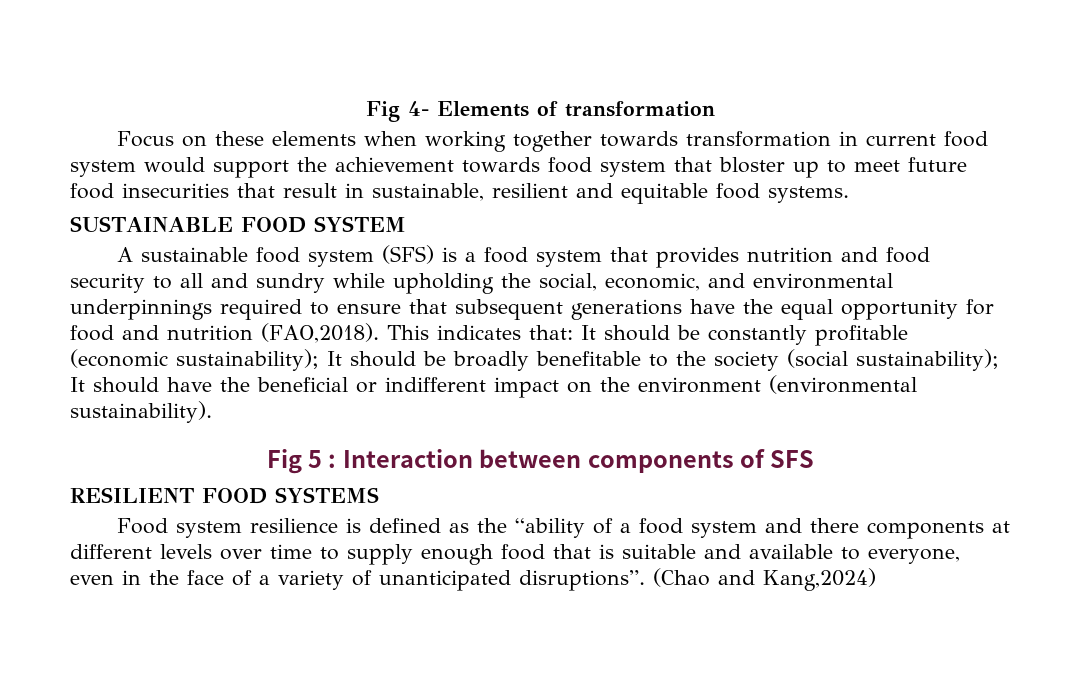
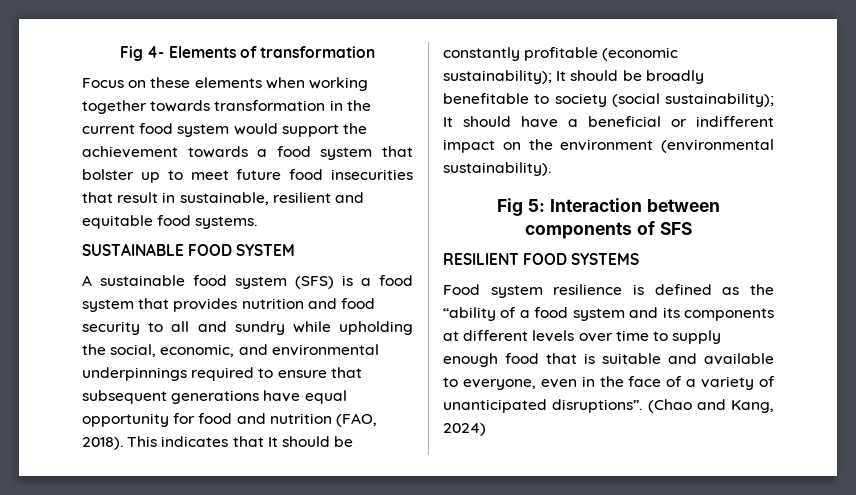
(859, 138) none -> [346,100,371,111] the
[548,157,785,177] food system that bloster -> [257,146,413,160] [82,169,134,180] a food system that bolster
[743,299,773,314] the -> (301, 396) none
[261,323,379,343] (FAO,2018). -> [335,413,377,427] [82,437,123,450] (FAO, 2018).
[528,325,573,340] that: -> [232,436,264,447] that
[676,351,706,366] the -> (550, 99) none
[220,377,250,392] the -> [568,119,578,127] a
[308,450,337,468] 5 : -> [528,199,546,212] 5:
[810,518,860,533] there -> [662,307,680,318] its
[763,568,876,591] Kang,2024) -> [731,400,774,413] [443,423,486,436] Kang, 2024)

